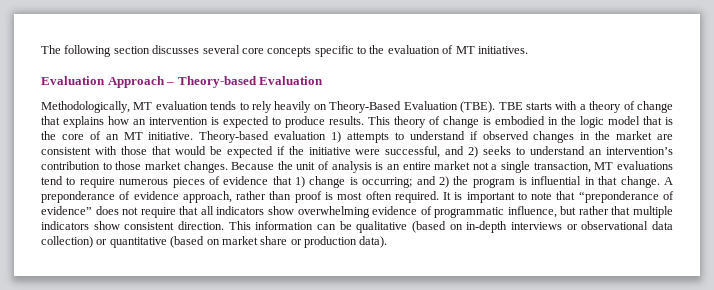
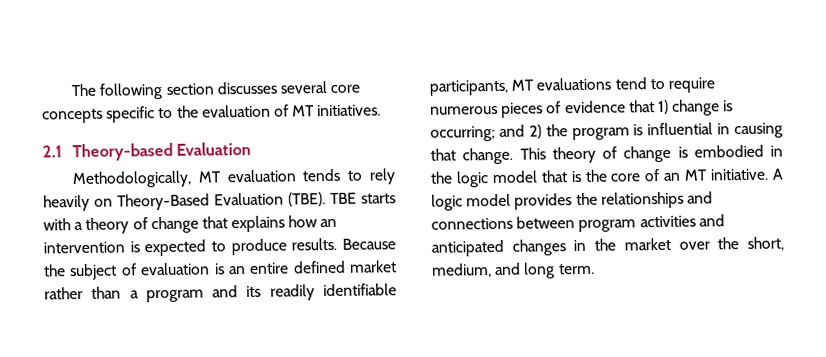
[41,76,175,88] Evaluation Approach – -> [42,145,62,158] 2.1
[368,116,673,128] [41,131,674,143] [41,146,674,158] [41,161,591,173] This theory of change is embodied in the logic model that is the core of an MT initiative. Theory-based evaluation 1) attempts to understand if observed changes in the market are consistent with those that would be expected if the initiative were successful, and 2) seeks to understand an intervention’s contribution to those market changes. Because the unit of analysis is an entire market not a single transaction, -> [342,238,396,250] [44,260,397,281] [44,283,397,303] [429,79,508,96] Because the subject of evaluation is an entire defined market rather than a program and its readily identifiable participants,
(595, 181) none -> [734,122,783,139] causing
[664,177,674,185] [41,191,674,203] [41,206,673,218] [41,221,673,233] [41,236,388,248] A preponderance of evidence approach, rather than proof is most often required. It is important to note that “preponderance of evidence” does not require that all indicators show overwhelming evidence of programmatic influence, but rather that multiple indicators show consistent direction. This information can be qualitative (based on in-depth interviews or observational data collection) or quantitative (based on market share or production data). -> [519,144,783,164] [430,168,784,188] [431,191,713,211] [431,214,725,233] [431,236,784,257] [432,262,595,279] This theory of change is embodied in the logic model that is the core of an MT initiative. A logic model provides the relationships and connections between program activities and anticipated changes in the market over the short, medium, and long term.

